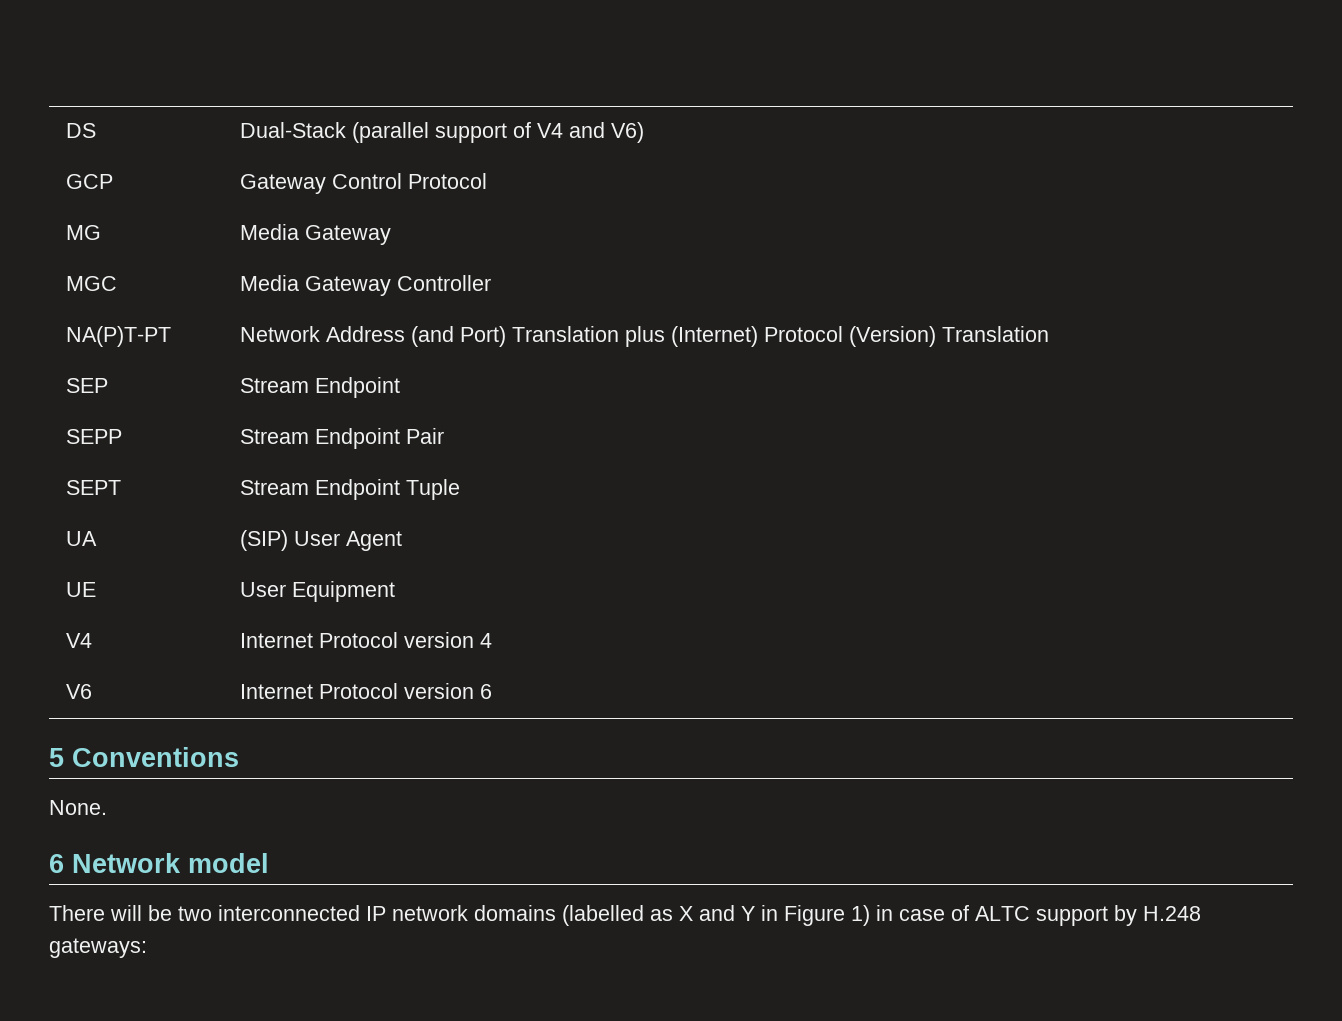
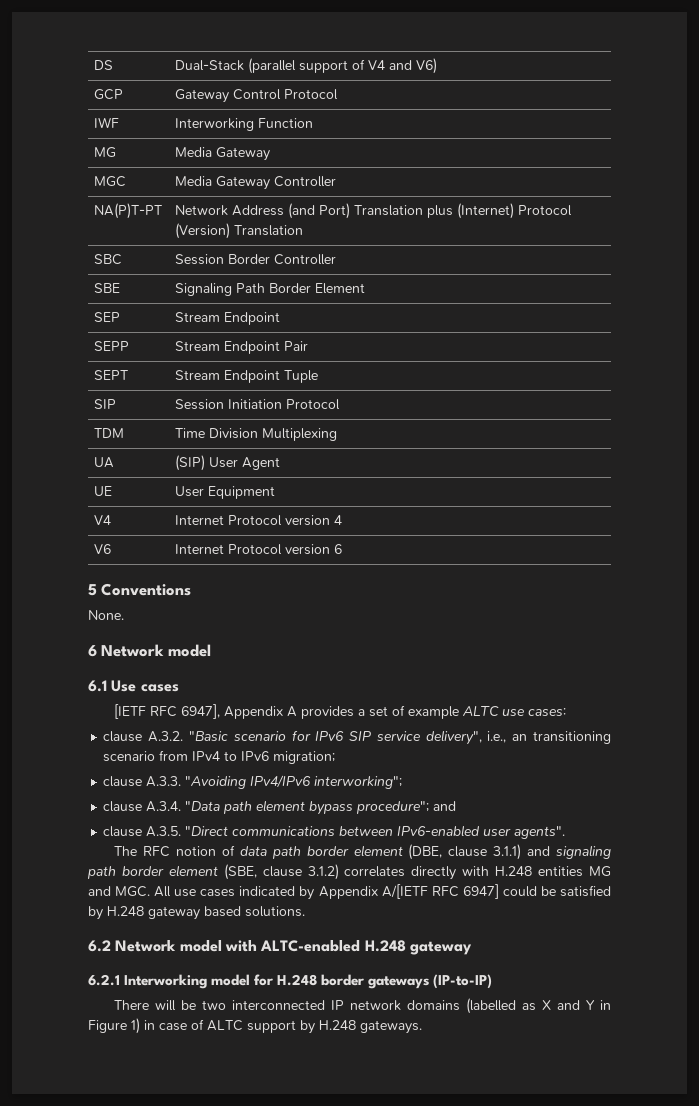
(488, 181) none -> [94,117,120,128] [175,118,314,131] // IWF | Interworking Function
(1050, 334) none -> [94,254,123,265] [175,254,337,265] [94,283,121,293] [175,283,366,296] // SBC | Session Border Controller // SBE | Signaling Path Border Element
(461, 489) none -> [94,399,117,409] [175,399,341,410] [94,428,125,438] [175,428,338,441] // SIP | Session Initiation Protocol // TDM | Time Division Multiplexing
(269, 863) none -> [88,680,179,692] [114,704,567,719] [103,730,612,745] [103,750,336,764] [103,775,403,789] [103,800,457,815] [103,825,566,839] [114,844,612,860] [87,864,612,880] [88,884,612,900] [88,906,305,920] [88,940,472,955] [88,974,493,989] // 6.1 Use cases // [IETF RFC 6947], Appendix A provides a set of example ALTC use cases: // clause A.3.2. "Basic scenario for IPv6 SIP service delivery", i.e., an transitioning scenario from IPv4 to IPv6 migration; // clause A.3.3. "Avoiding IPv4/IPv6 interworking"; // clause A.3.4. "Data path element bypass procedure"; and // clause A.3.5. "Direct communications between IPv6-enabled user agents". // The RFC notion of data path border element (DBE, clause 3.1.1) and signaling path border element (SBE, clause 3.1.2) correlates directly with H.248 entities MG and MGC. All use cases indicated by Appendix A/[IETF RFC 6947] could be satisfied by H.248 gateway based solutions. // 6.2 Network model with ALTC-enabled H.248 gateway // 6.2.1 Interworking model for H.248 border gateways (IP-to-IP)
[49,938,147,958] gateways: -> [360,1020,422,1034] gateways.

